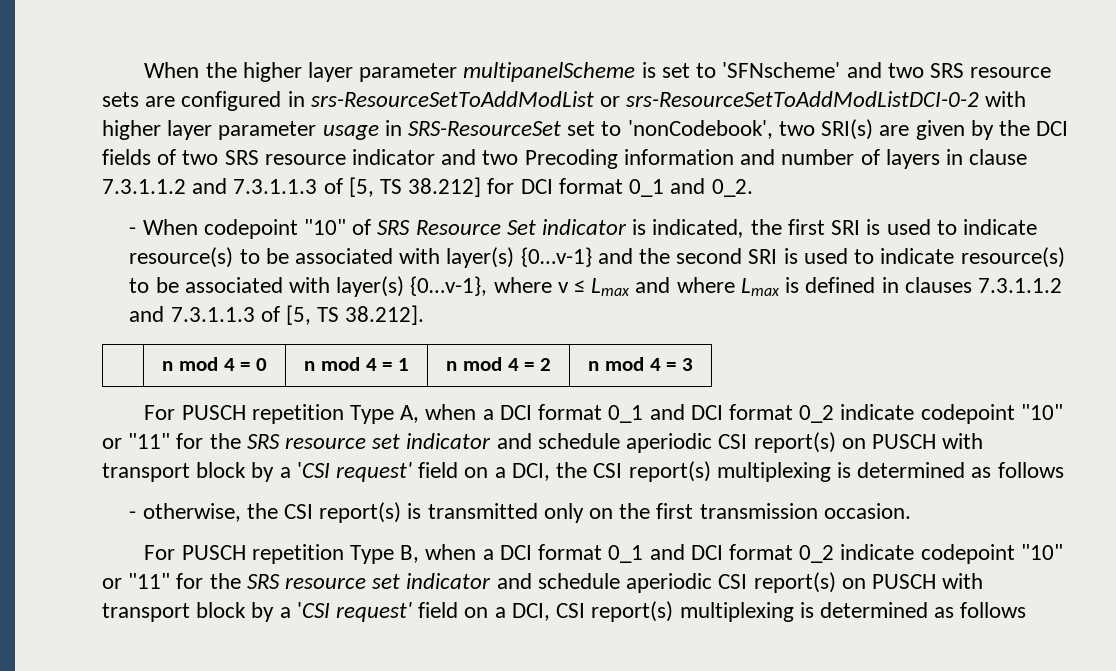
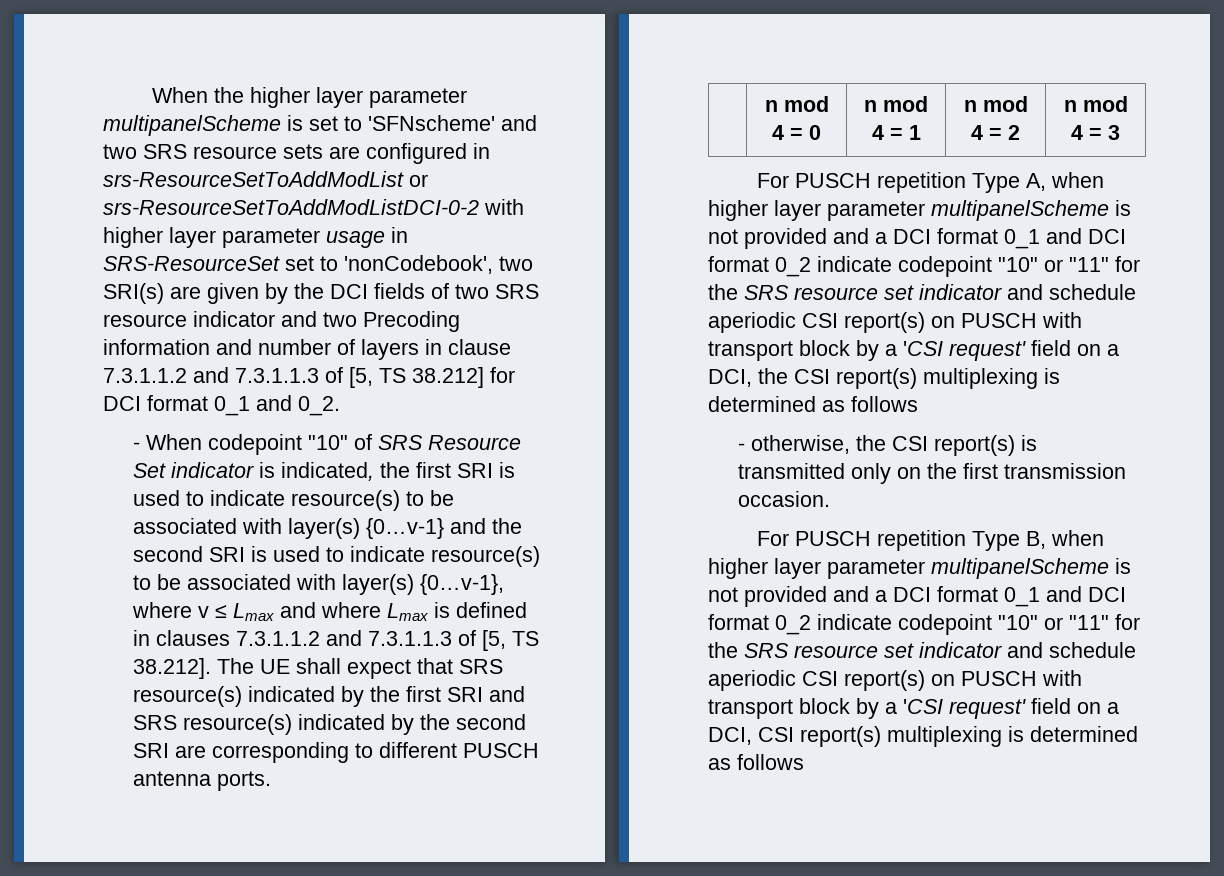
(425, 315) none -> [217,658,504,679] [133,686,526,707] [133,714,527,735] [133,742,540,763] [133,771,272,791] The UE shall expect that SRS resource(s) indicated by the first SRI and SRS resource(s) indicated by the second SRI are corresponding to different PUSCH antenna ports.
(477, 412) none -> [708,200,1131,221] [708,228,869,249] higher layer parameter multipanelScheme is not provided and
(477, 552) none -> [708,558,1131,579] [708,586,869,607] higher layer parameter multipanelScheme is not provided and

